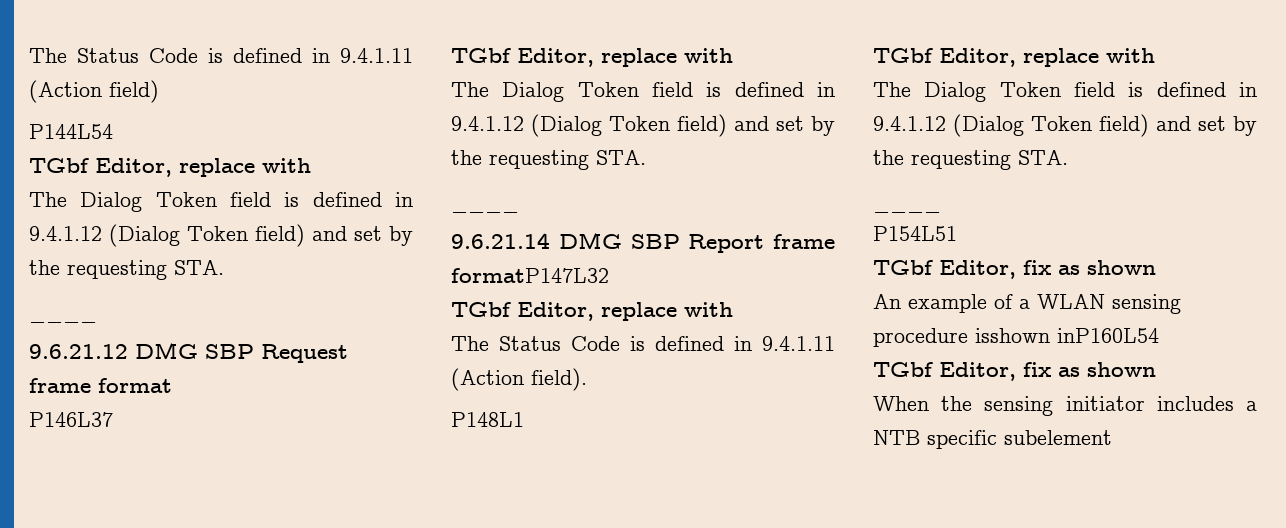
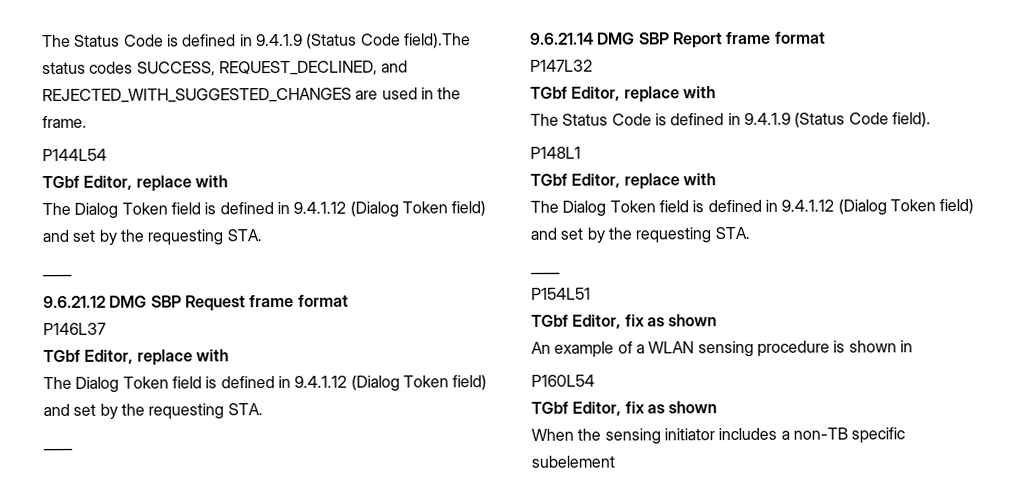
[29,48,413,63] [29,80,159,103] The Status Code is defined in 9.4.1.11 (Action field) -> [42,33,471,49] [42,60,409,76] [42,87,462,104] [42,115,87,129] The Status Code is defined in 9.4.1.9 (Status Code field).The status codes SUCCESS, REQUEST_DECLINED, and REJECTED_WITH_SUGGESTED_CHANGES are used in the frame.
[451,268,609,283] formatP147L32 -> [774,31,826,44] [530,59,593,72] format // P147L32
[762,336,835,351] [451,368,524,391] 9.4.1.11 (Action -> [743,112,889,128] 9.4.1.9 (Status Code
[975,328,1159,343] isshown inP160L54 -> [833,340,913,353] [531,374,595,387] is shown in // P160L54
[873,430,920,445] NTB -> [792,427,848,440] non-TB

